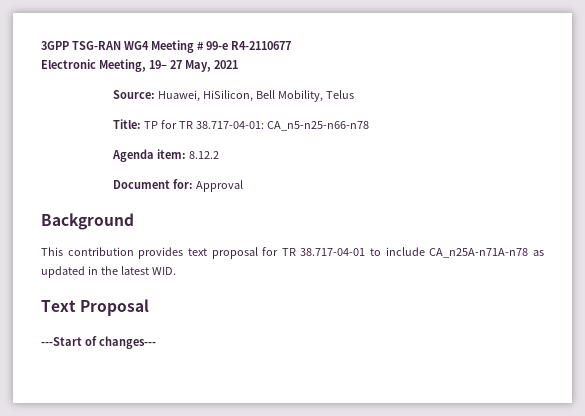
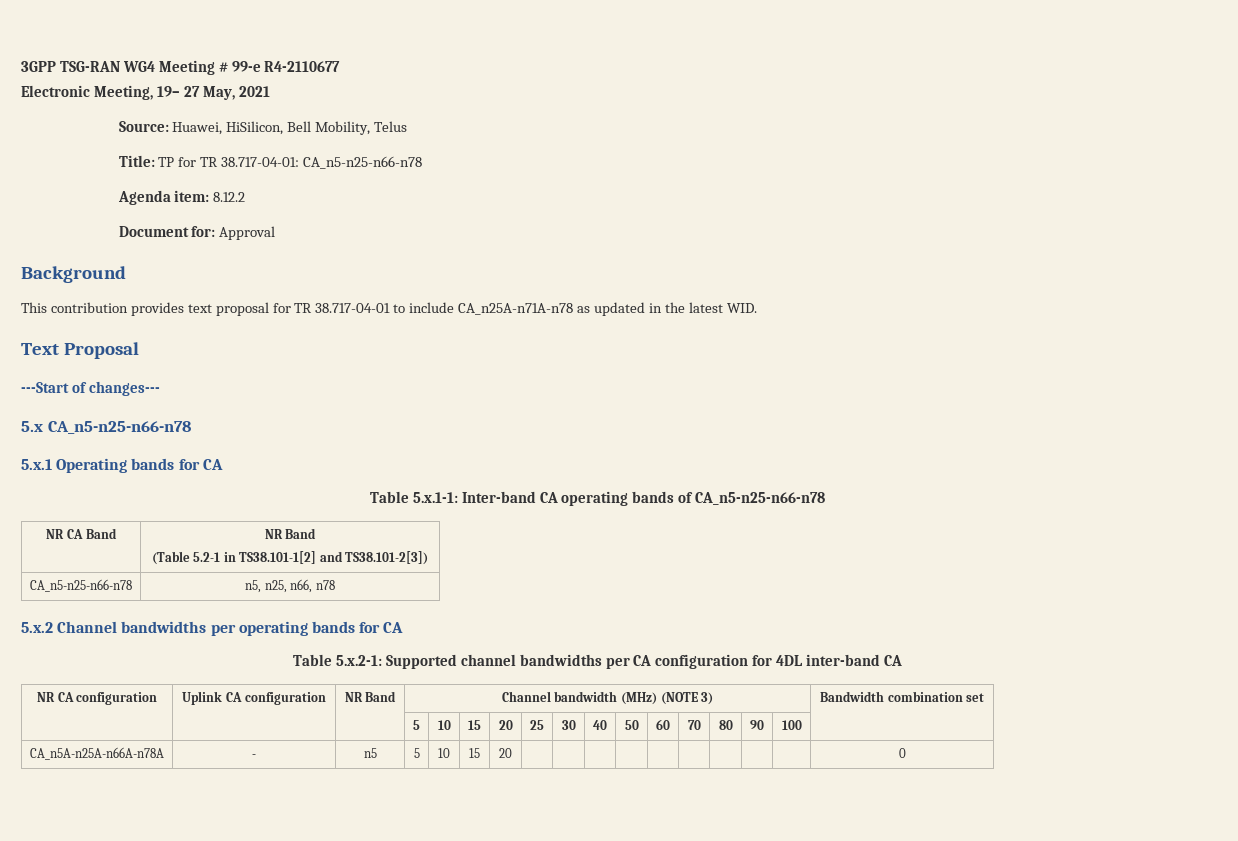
(156, 342) none -> [21,421,191,434] [21,458,223,473] [369,491,826,506] [46,528,117,539] [264,528,317,539] [151,551,429,565] [30,579,132,592] [245,579,335,593] [21,621,404,636] [292,654,903,669] [36,692,158,705] [182,691,326,705] [344,691,397,702] [501,691,714,705] [819,691,985,702] [413,720,420,730] [437,720,451,730] [468,720,481,730] [498,720,513,730] [530,720,544,730] [561,720,576,730] [593,720,607,730] [624,720,639,730] [656,719,670,730] [687,720,701,730] [718,720,733,730] [750,720,764,730] [781,720,802,730] [30,747,164,760] [252,754,256,758] [363,748,377,758] [413,748,420,758] [438,748,450,758] [469,748,480,758] [499,748,512,758] [898,748,906,758] // 5.x CA_n5-n25-n66-n78 // 5.x.1 Operating bands for CA // Table 5.x.1-1: Inter-band CA operating bands of CA_n5-n25-n66-n78 // NR CA Band | NR Band // (Table 5.2-1 in TS38.101-1[2] and TS38.101-2[3]) // CA_n5-n25-n66-n78 | n5, n25, n66, n78 // 5.x.2 Channel bandwidths per operating bands for CA // Table 5.x.2-1: Supported channel bandwidths per CA configuration for 4DL inter-band CA // NR CA configuration | Uplink CA configuration | NR Band | Channel bandwidth (MHz) (NOTE 3) | Bandwidth combination set // | | | 5 | 10 | 15 | 20 | 25 | 30 | 40 | 50 | 60 | 70 | 80 | 90 | 100 | // CA_n5A-n25A-n66A-n78A | - | n5 | 5 | 10 | 15 | 20 | | | | | | | | | | 0

